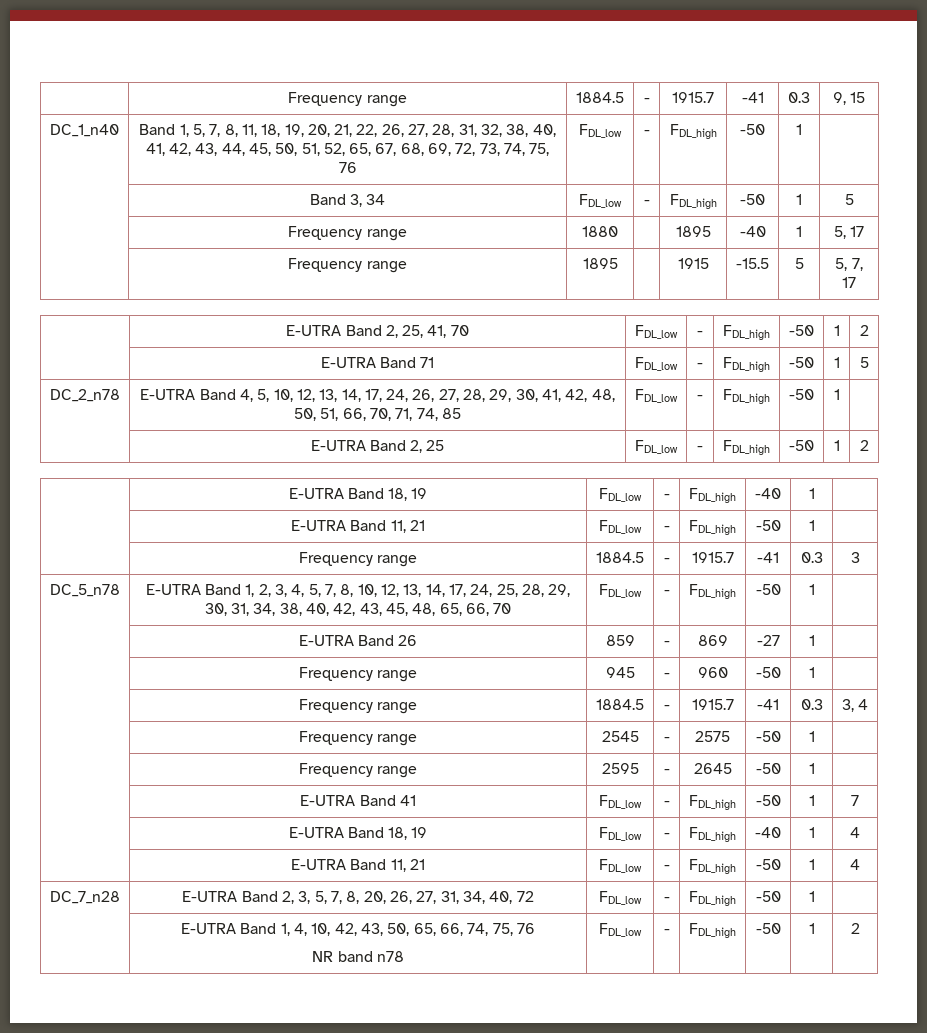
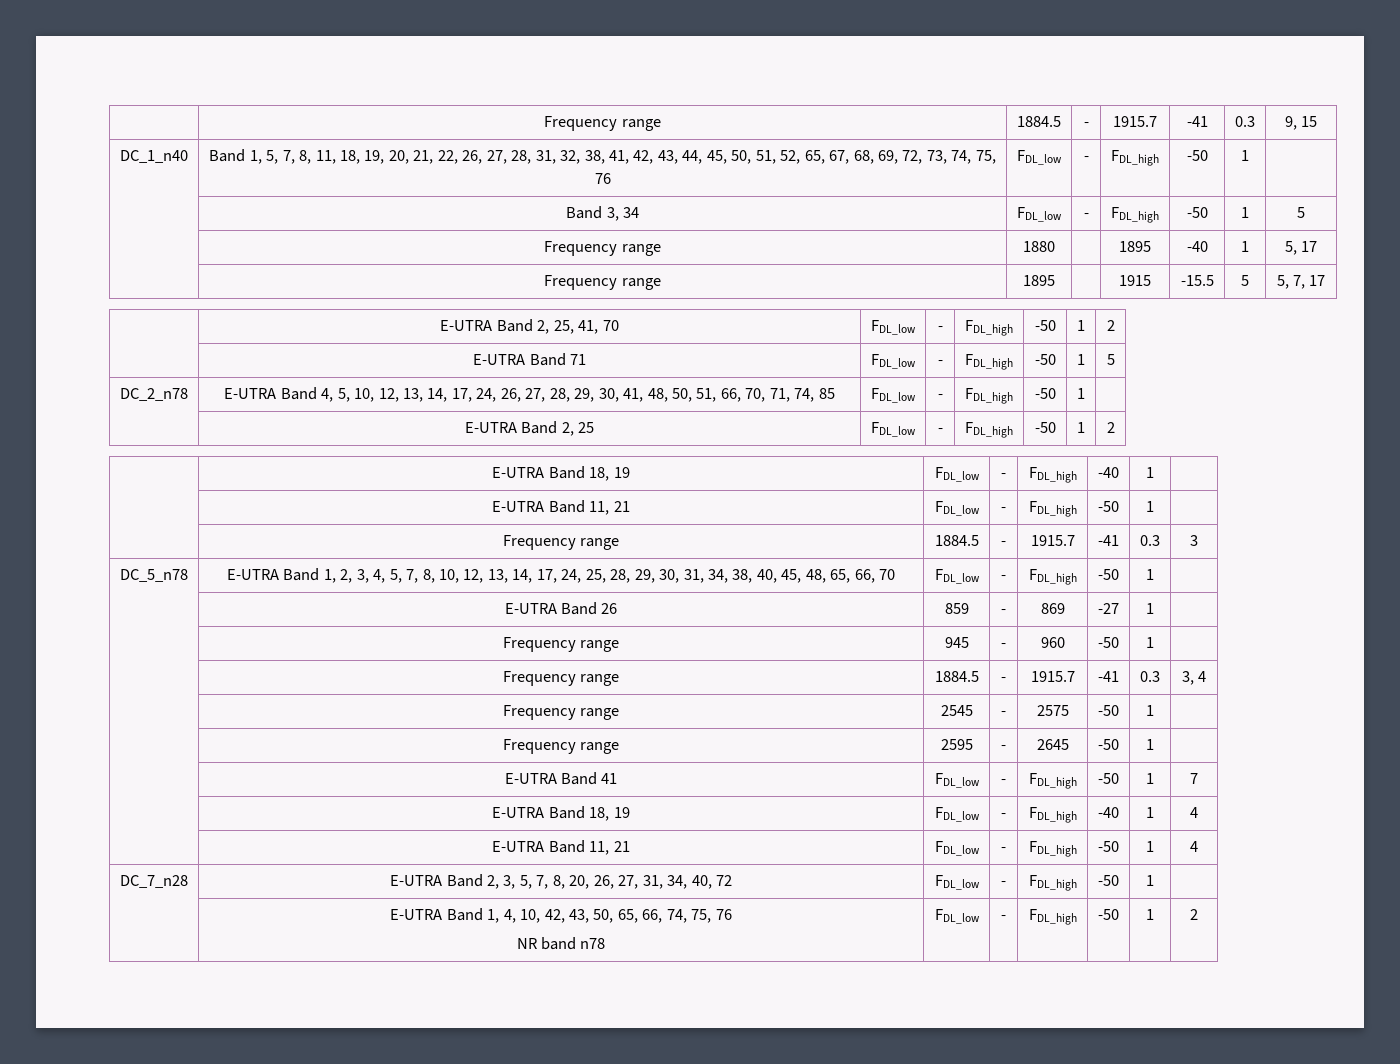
[532,124,556,137] 40, -> (605, 157) none
[565,389,588,402] 42, -> (644, 395) none
[333,603,382,616] 42, 43, -> (777, 576) none

